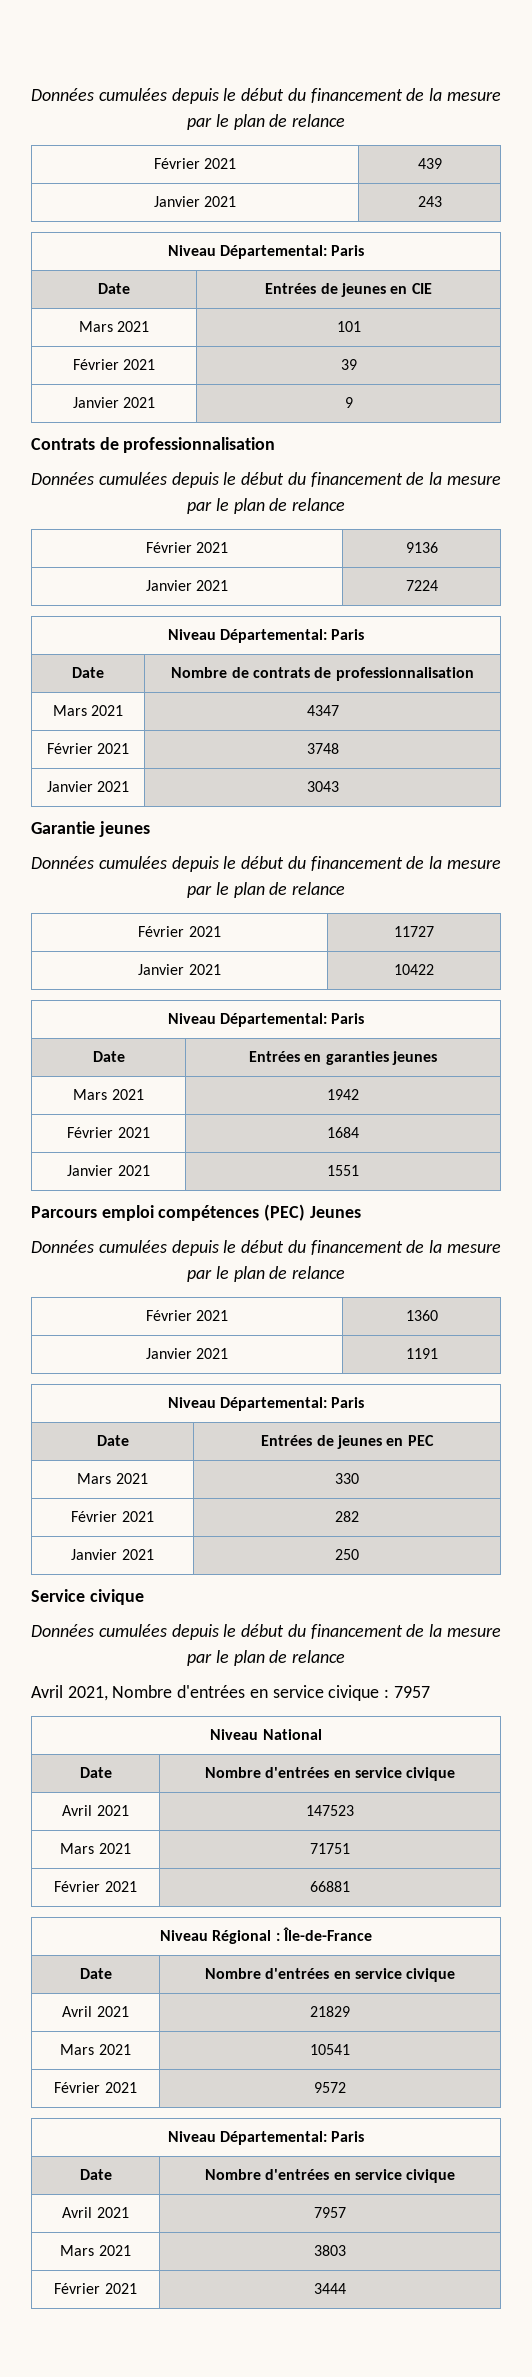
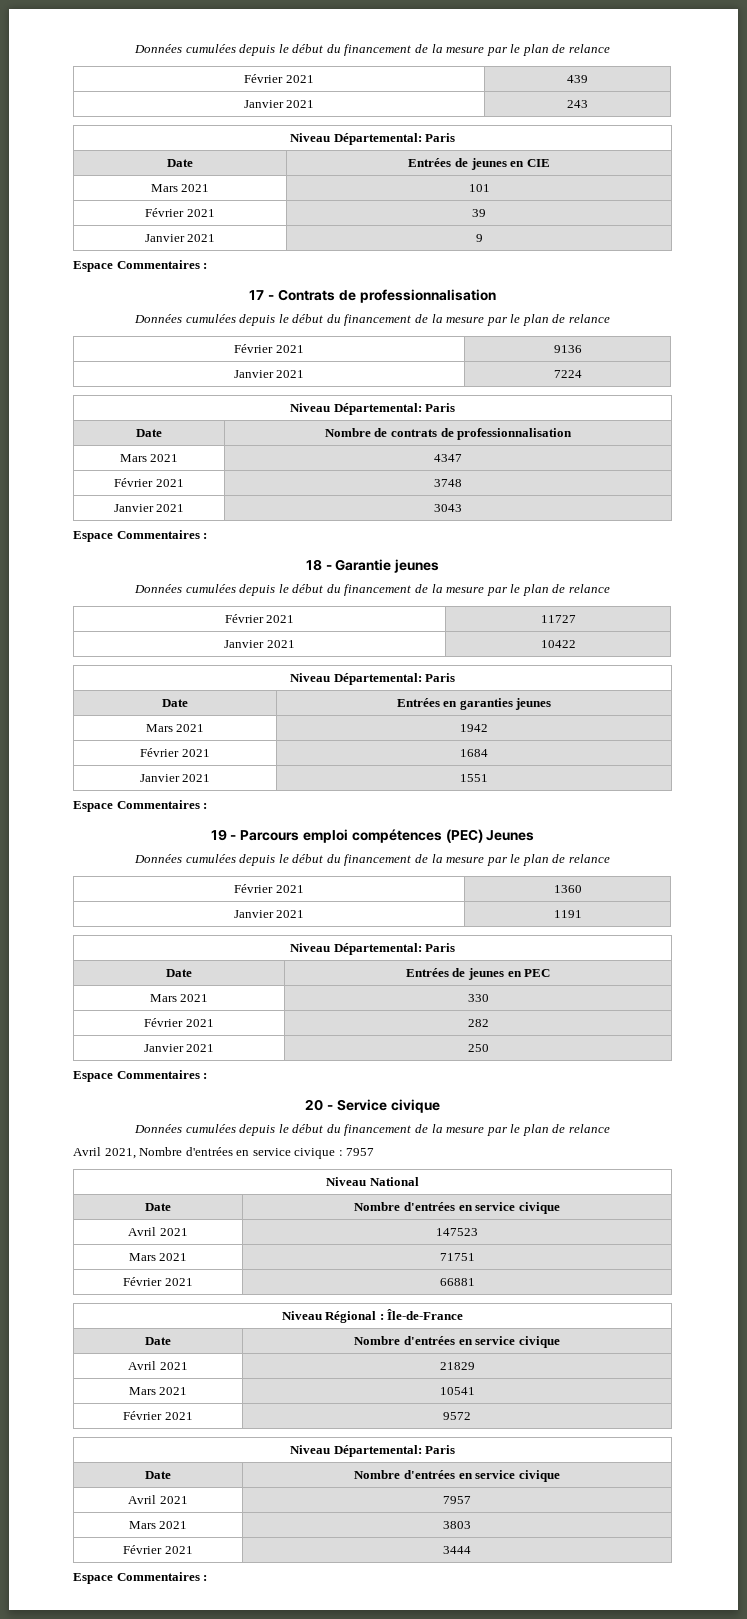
(353, 402) none -> [73,260,208,272] [249,290,275,300] Espace Commentaires : // 17 -
(339, 786) none -> [73,530,208,542] [305,559,332,571] Espace Commentaires : // 18 -
(359, 1170) none -> [73,800,208,812] [210,829,237,841] Espace Commentaires : // 19 -
(359, 1554) none -> [73,1070,208,1082] [305,1099,334,1111] Espace Commentaires : // 20 -
(346, 2288) none -> [73,1572,208,1584] // Espace Commentaires :

